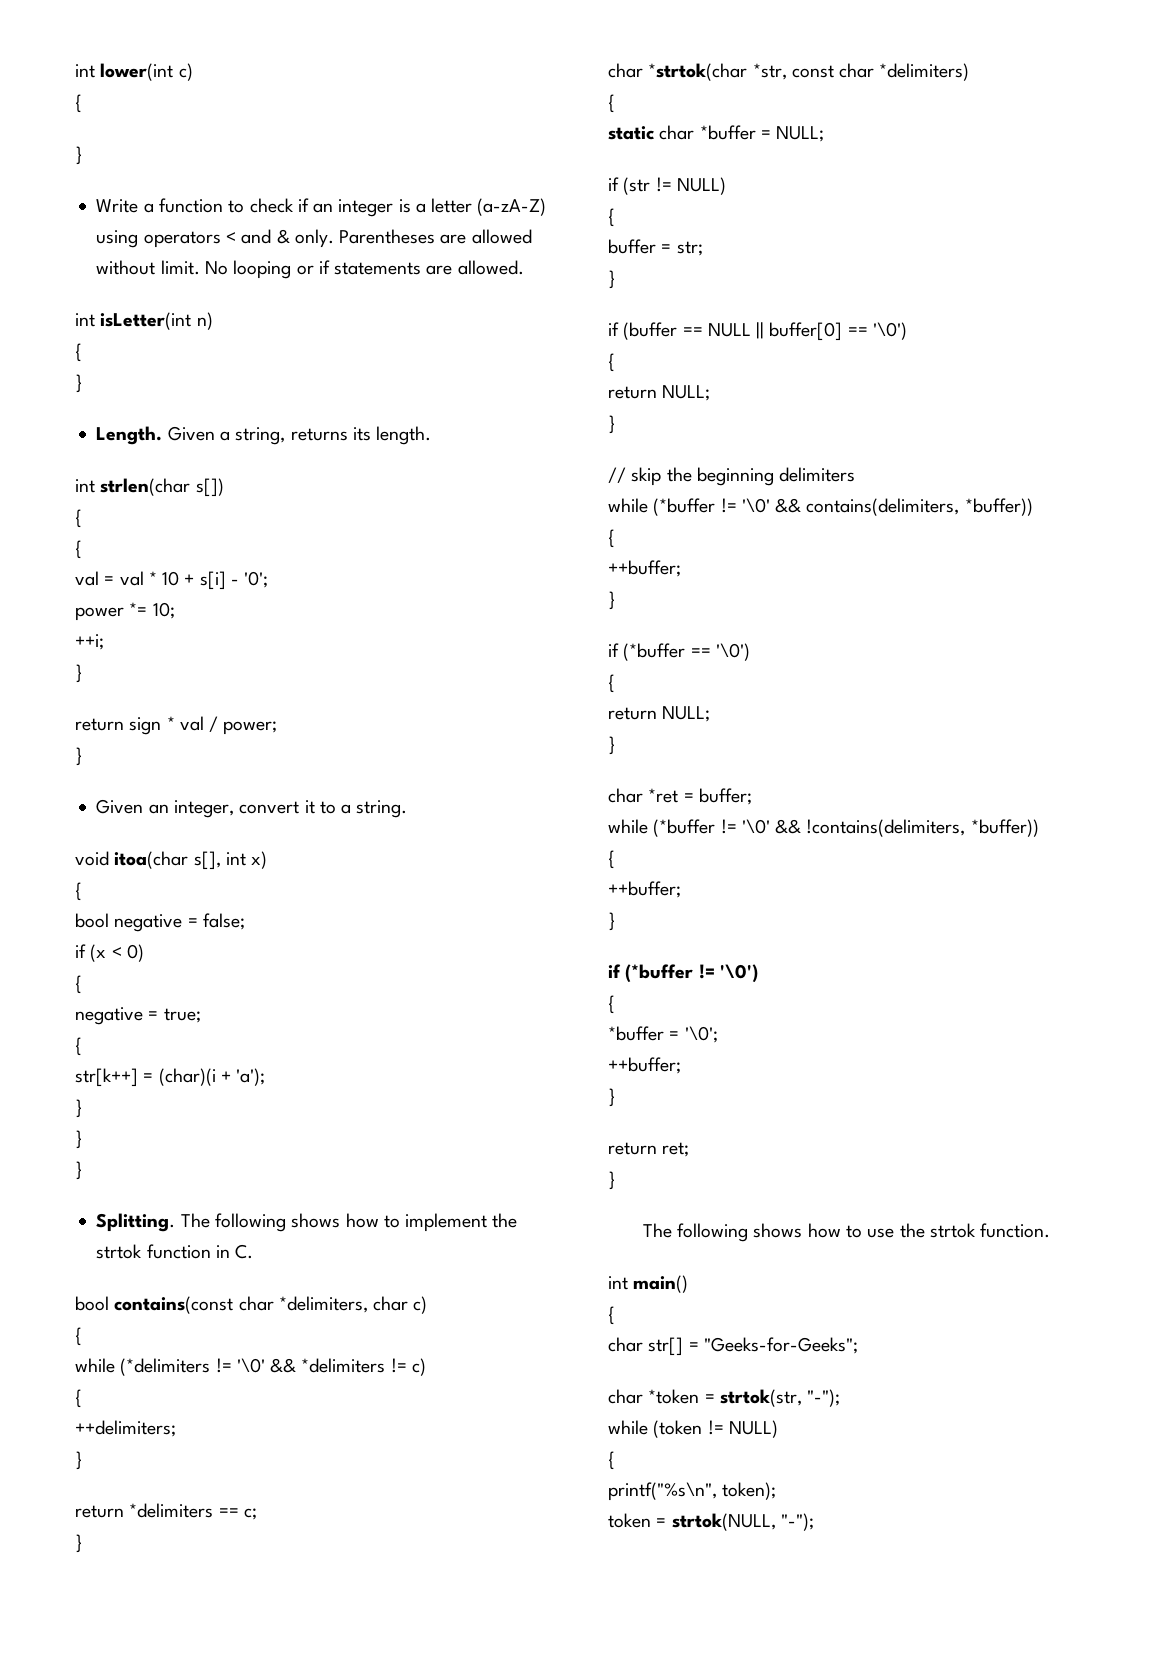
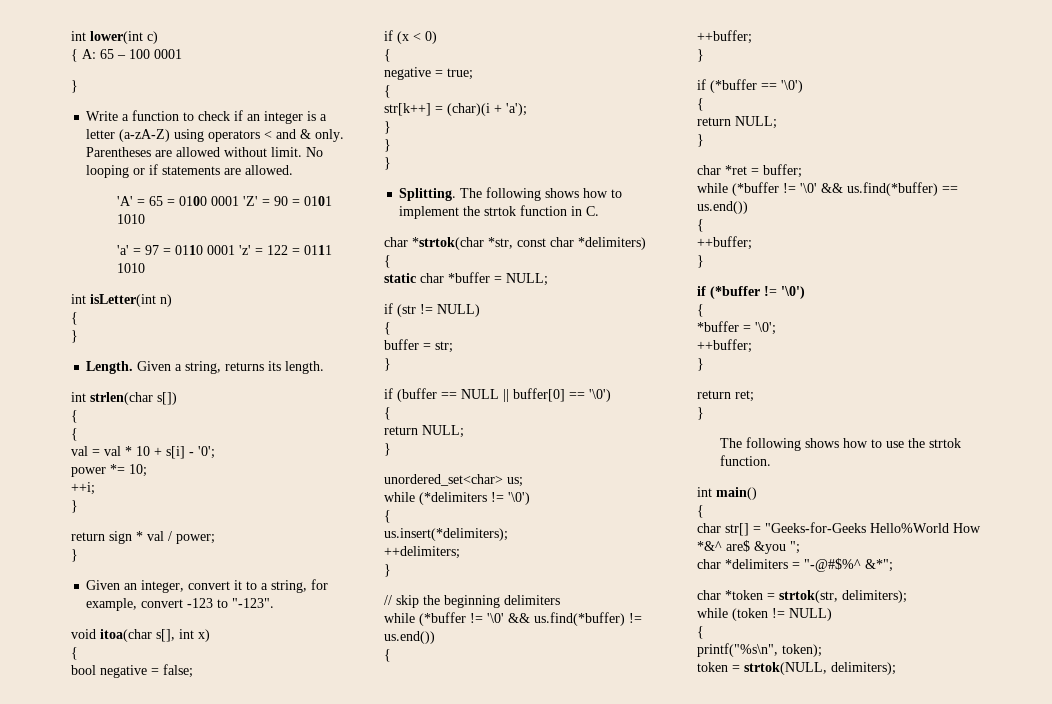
(82, 103) none -> [82,49,182,59] A: 65 – 100 0001
(524, 267) none -> [117,196,333,206] [117,214,146,224] [117,245,333,255] [117,263,146,273] // 'A' = 65 = 0100 0001 'Z' = 90 = 0101 1010 // 'a' = 97 = 0110 0001 'z' = 122 = 0111 1010
[356,800,408,818] string. -> [271,579,329,593] [86,598,275,611] string, for example, convert -123 to "-123".
[75,1296,428,1314] [75,1327,82,1346] [75,1358,426,1376] [75,1389,82,1408] [75,1420,176,1437] [75,1451,83,1470] [75,1503,257,1520] [75,1534,83,1553] // bool contains(const char *delimiters, char c) // { // while (*delimiters != '\0' && *delimiters != c) // { // ++delimiters; // } // return *delimiters == c; // } -> (600, 211) none
(616, 424) none -> [384,474,523,487] [384,492,530,505] [384,510,391,523] [384,528,508,541] [384,546,460,559] [384,564,391,577] // unordered_set<char> us; // while (*delimiters != '\0') // { // us.insert(*delimiters); // ++delimiters; // }
[806,498,1033,516] contains(delimiters, *buffer)) -> [534,612,642,626] [384,631,435,644] us.find(*buffer) != us.end())
[806,819,1039,837] !contains(delimiters, *buffer)) -> [847,182,958,196] [697,201,748,214] us.find(*buffer) == us.end())
[703,1337,858,1354] "Geeks-for-Geeks"; -> [765,522,981,533] [697,540,800,554] [697,558,893,572] "Geeks-for-Geeks Hello%World How *&^ are$ &you "; // char *delimiters = "-@#$%^ &*";
[807,1389,841,1407] "-"); -> [842,590,907,603] delimiters);
[780,1513,814,1531] "-"); -> [831,662,896,675] delimiters);

